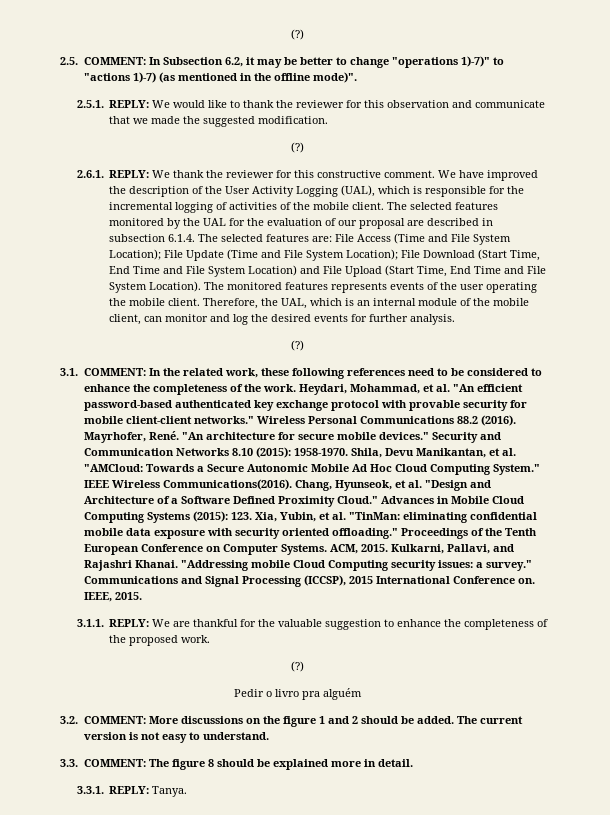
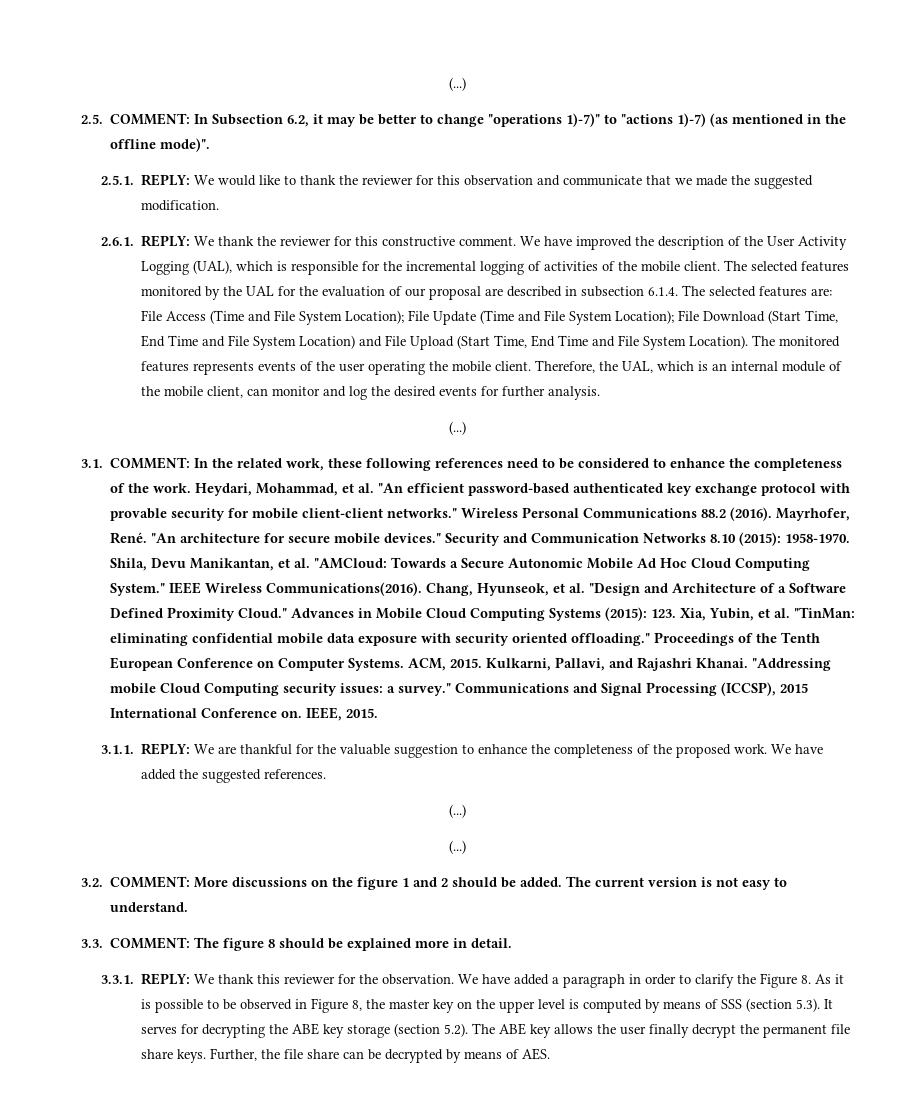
[290,29,304,40] (?) -> [449,77,466,91] (...)
[290,142,304,153] // (?) -> (220, 205) none
[290,340,304,351] (?) -> [449,421,466,435] (...)
[290,661,304,672] [233,688,362,700] // (?) // Pedir o livro pra alguém -> [771,744,824,754] [141,769,327,783] [449,804,466,818] [449,840,466,854] We have added the suggested references. // (...) // (...)
[152,786,188,797] Tanya. -> [194,973,845,988] [141,998,834,1013] [141,1023,851,1038] [141,1048,551,1063] We thank this reviewer for the observation. We have added a paragraph in order to clarify the Figure 8. As it is possible to be observed in Figure 8, the master key on the upper level is computed by means of SSS (section 5.3). It serves for decrypting the ABE key storage (section 5.2). The ABE key allows the user finally decrypt the permanent file share keys. Further, the file share can be decrypted by means of AES.

